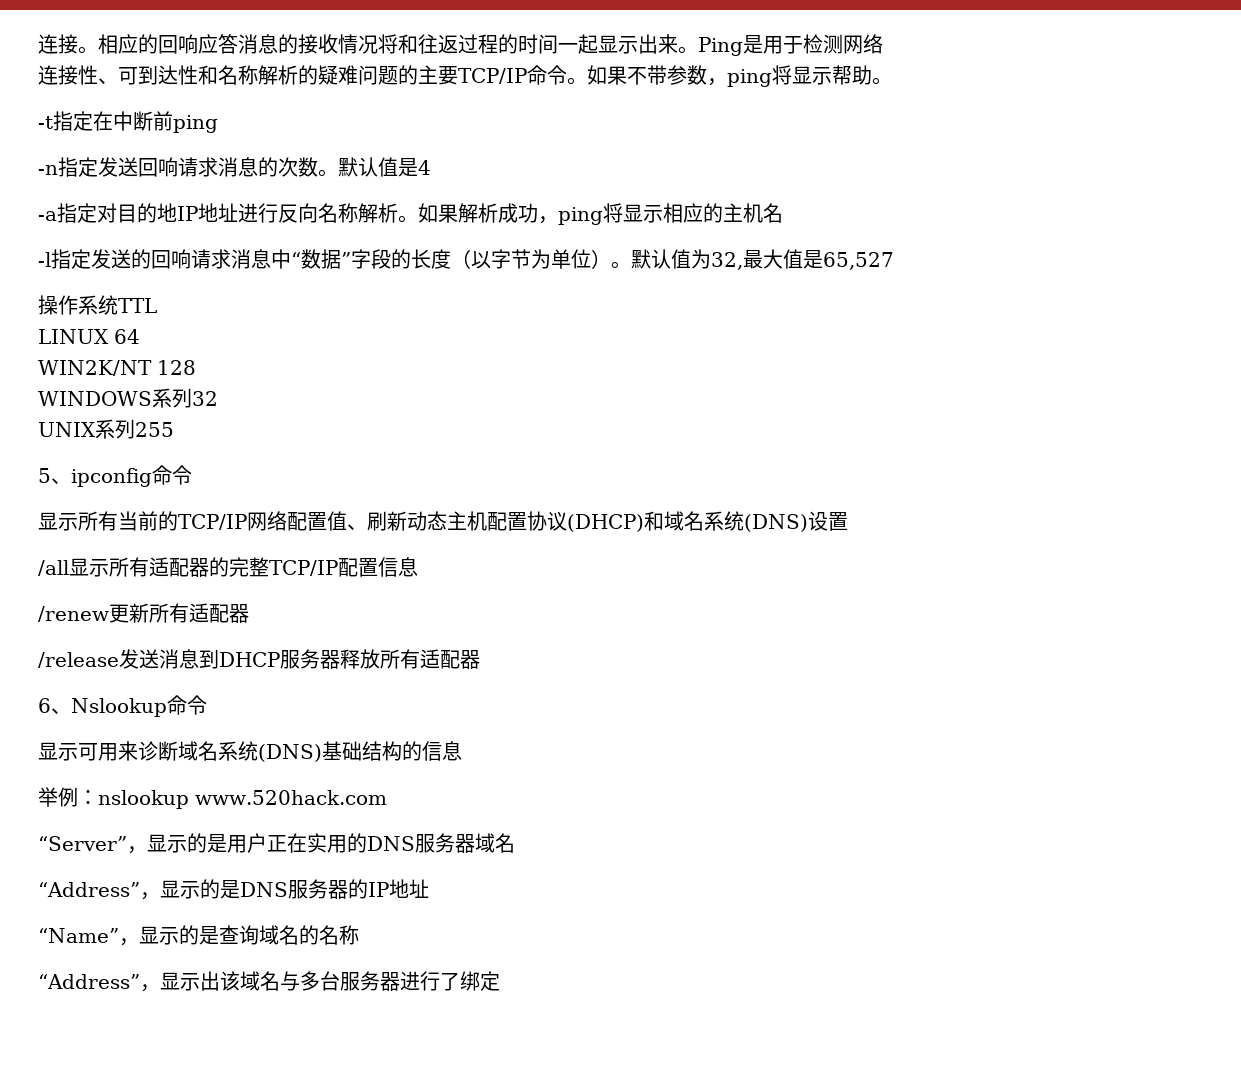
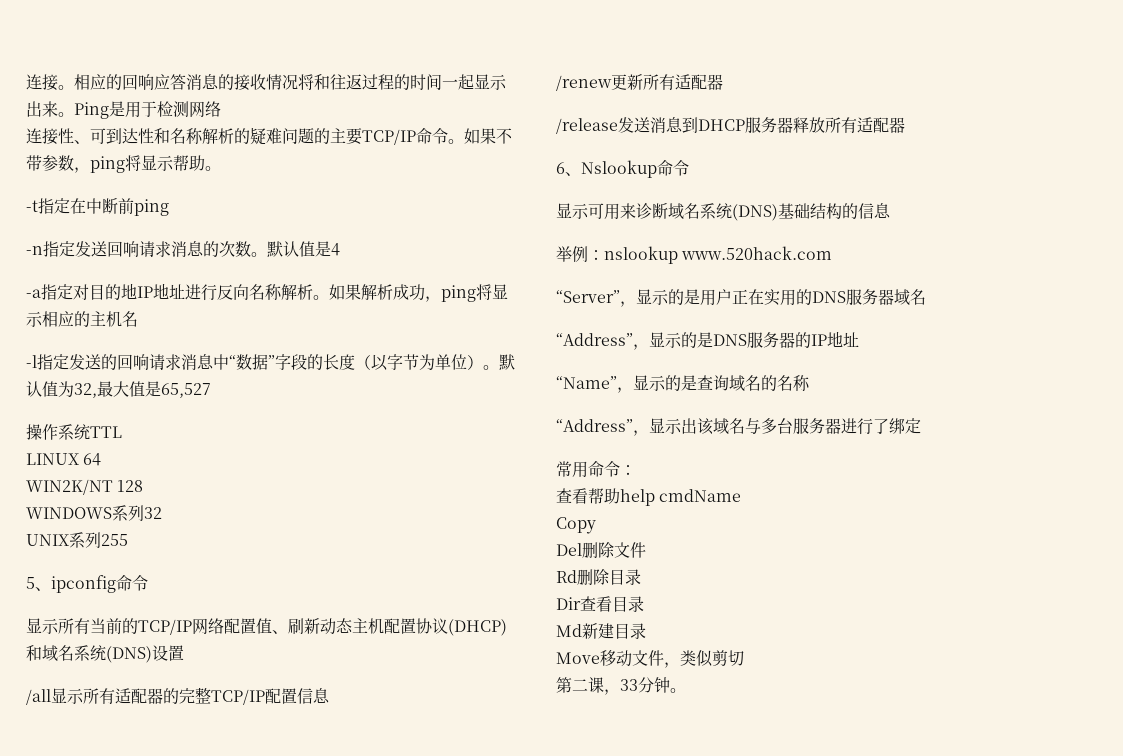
(500, 981) none -> [556,461,636,478] [556,488,742,506] [556,517,596,534] [556,542,646,558] [556,569,641,585] [556,596,644,612] [556,623,646,639] [556,650,744,668] [556,677,686,695] // 常用命令： // 查看帮助help cmdName // Copy // Del删除文件 // Rd删除目录 // Dir查看目录 // Md新建目录 // Move移动文件，类似剪切 // 第二课，33分钟。

